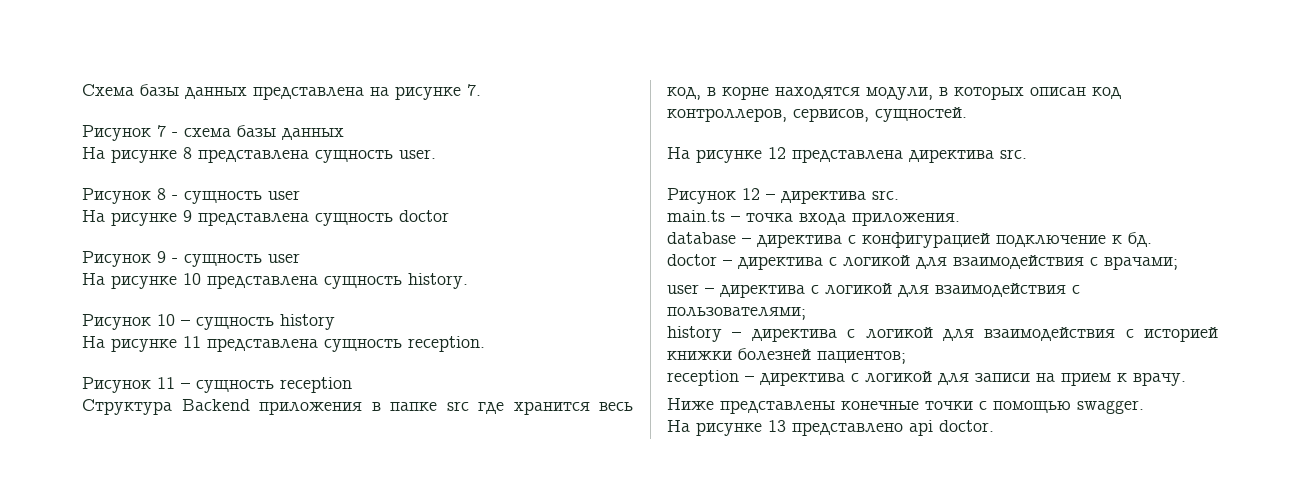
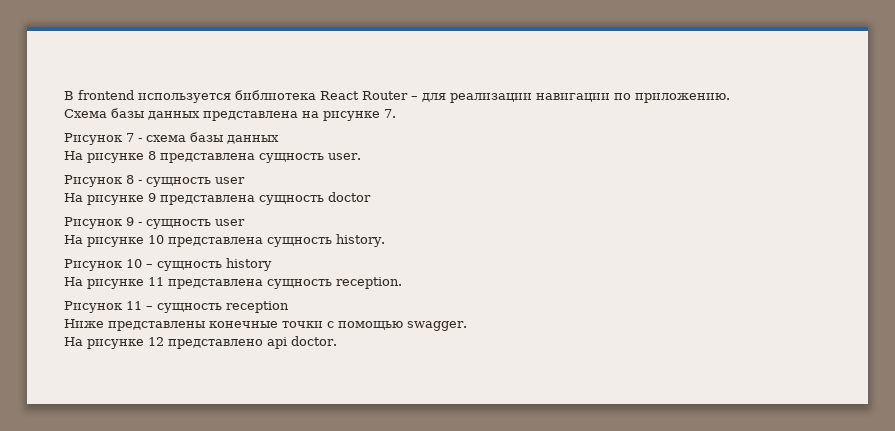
(82, 90) none -> [64,90,730,103] В frontend используется библиотека React Router – для реализации навигации по приложению. //
[82,399,633,415] [667,86,1121,100] [667,107,967,122] [667,147,1027,163] [667,188,899,204] [667,210,960,226] [667,232,1152,248] [667,254,1178,270] [667,283,1080,298] [667,307,806,320] [667,326,1218,342] [667,348,906,364] [667,370,1186,386] // Структура Backend приложения в папке src где хранится весь код, в корне находятся модули, в которых описан код контроллеров, сервисов, сущностей. // На рисунке 12 представлена директива src. // Рисунок 12 – директива src. // main.ts – точка входа приложения. // database – директива с конфигурацией подключение к бд. // doctor – директива с логикой для взаимодействия с врачами; // user – директива с логикой для взаимодействия с пользователями; // history – директива с логикой для взаимодействия с историей книжки болезней пациентов; // reception – директива с логикой для записи на прием к врачу. -> (289, 307) none
[768,420,786,432] 13 -> [148,337,164,346] 12

